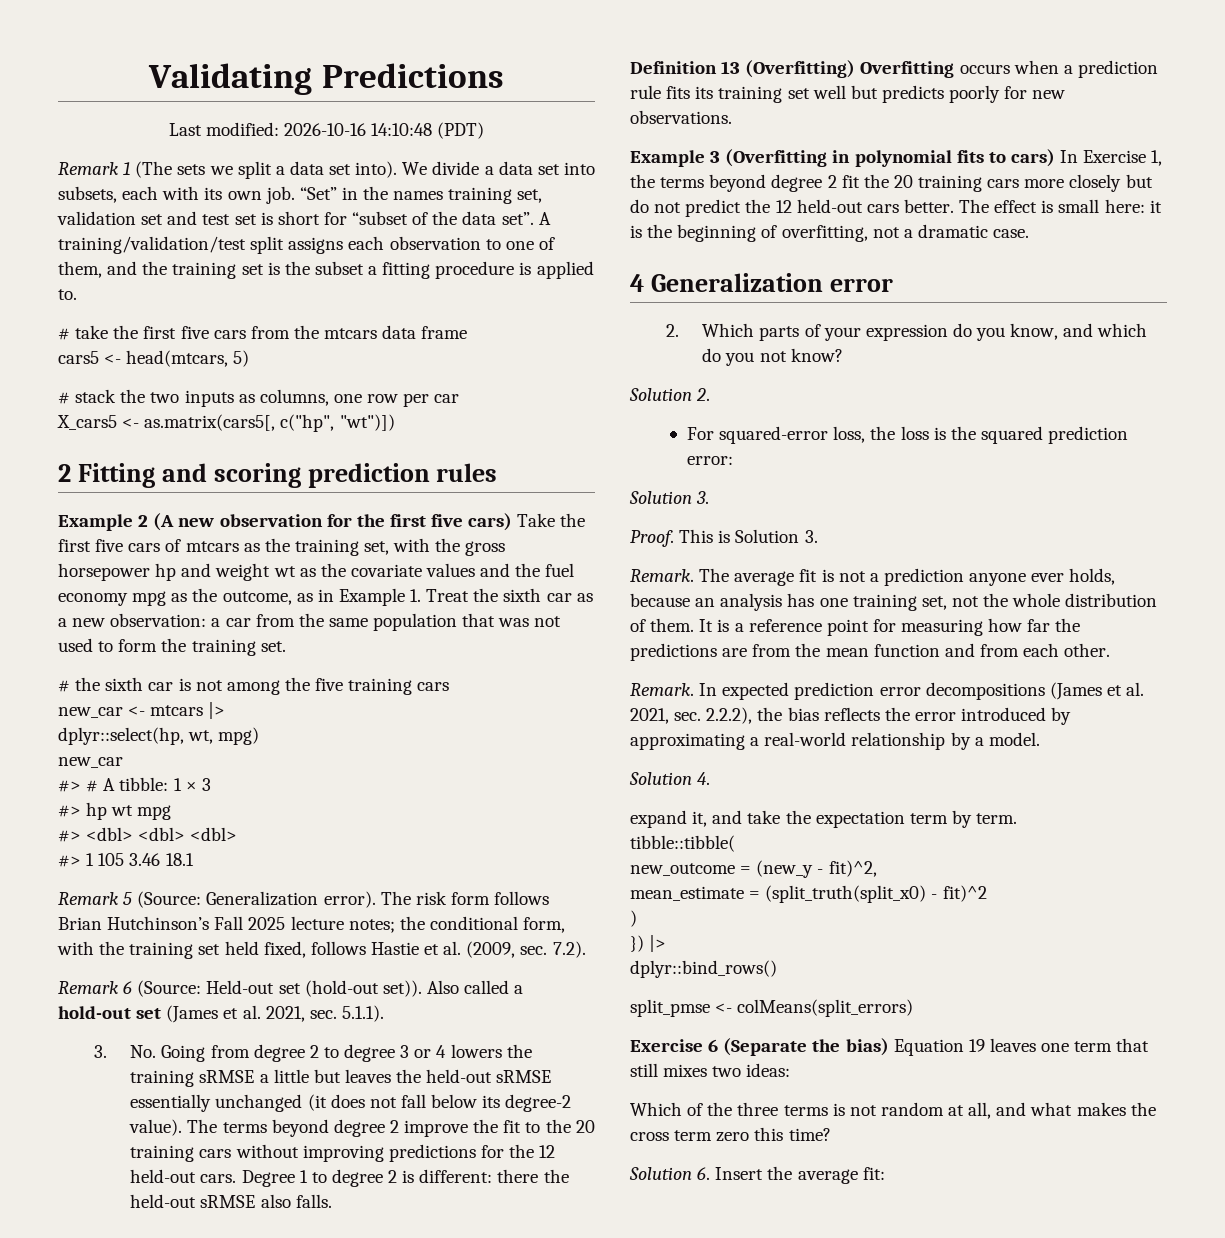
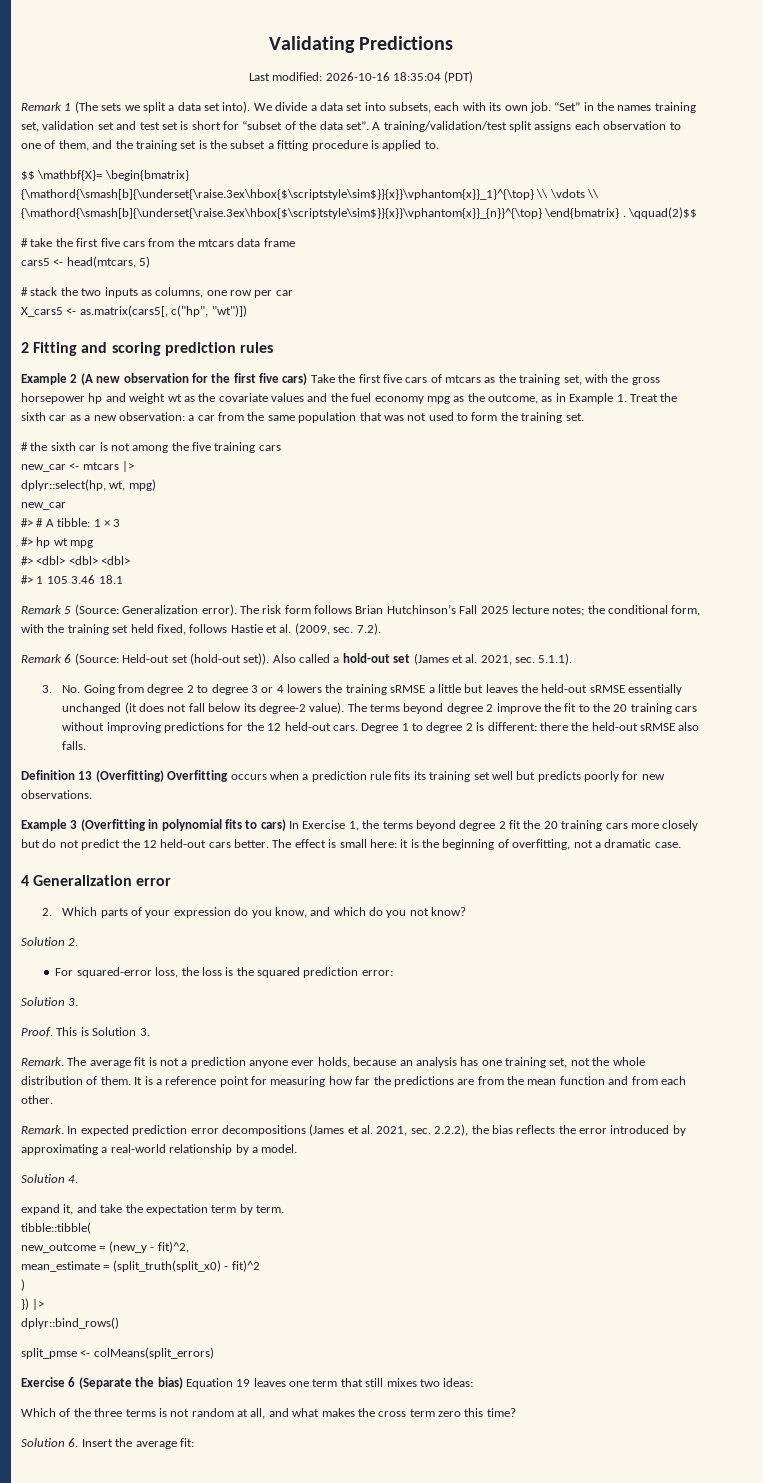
[371,123,433,136] 14:10:48 -> [392,72,441,81] 18:35:04
(77, 294) none -> [21,170,189,181] [21,189,600,200] [21,207,698,219] // $$ \mathbf{X}= \begin{bmatrix} {\mathord{\smash[b]{\underset{\raise.3ex\hbox{$\scriptstyle\sim$}}{x}}\vphantom{x}}_1}^{\top} \\ \vdots \\ {\mathord{\smash[b]{\underset{\raise.3ex\hbox{$\scriptstyle\sim$}}{x}}\vphantom{x}}_{n}}^{\top} \end{bmatrix} . \qquad(2)$$

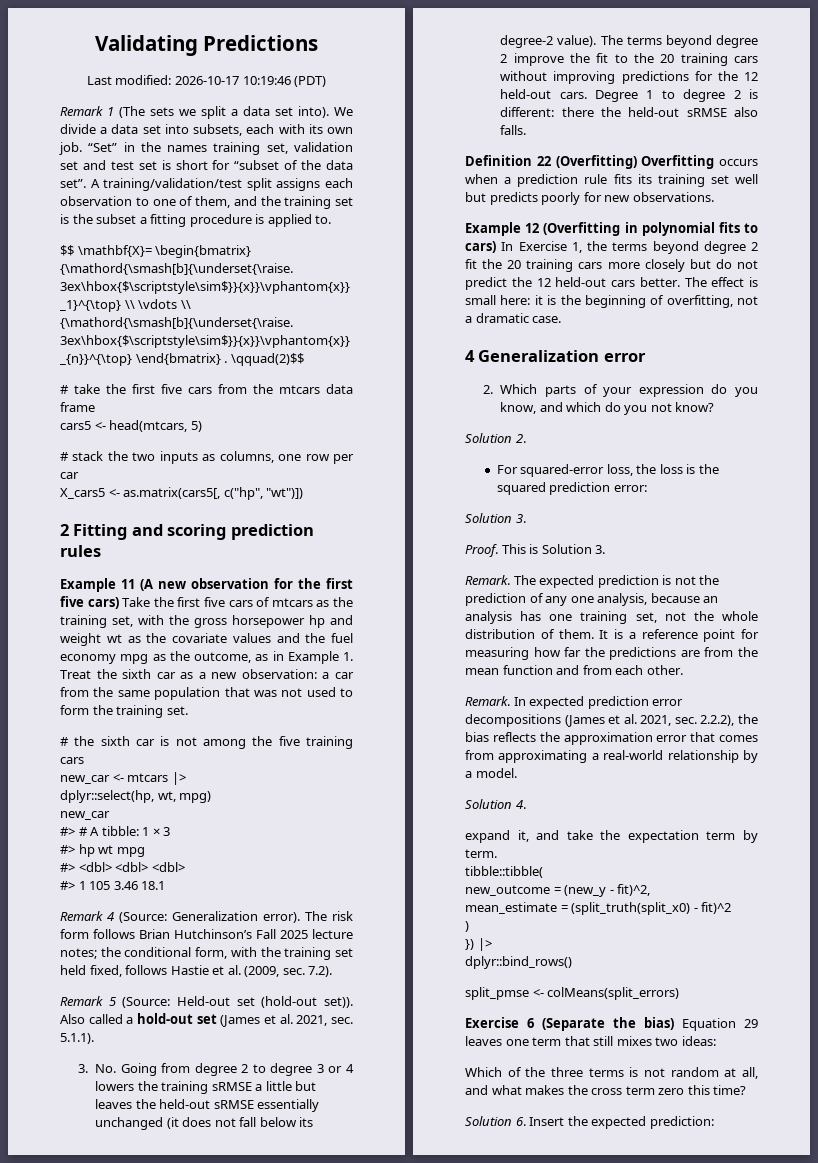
[325,72,441,81] 2026-10-16 18:35:04 -> [175,76,291,85] 2026-10-17 10:19:46
[70,374,78,383] 2 -> [121,579,135,589] 11
[64,606,72,614] 5 -> [107,912,114,921] 4
[64,654,72,663] 6 -> [108,997,116,1006] 5
[78,771,93,780] 13 -> [536,156,551,166] 22
[70,820,78,829] 3 -> [525,223,540,233] 12
[89,1057,350,1068] average fit is not a prediction anyone ever holds, -> [539,575,720,588] [465,593,648,606] expected prediction is not the prediction of any one analysis,
[579,1125,686,1136] error introduced by -> [563,732,758,745] [465,750,494,760] approximation error that comes from
[236,1379,251,1387] 19 -> [744,1019,758,1028] 29
[135,1438,194,1449] average fit: -> [591,1116,714,1129] expected prediction:

